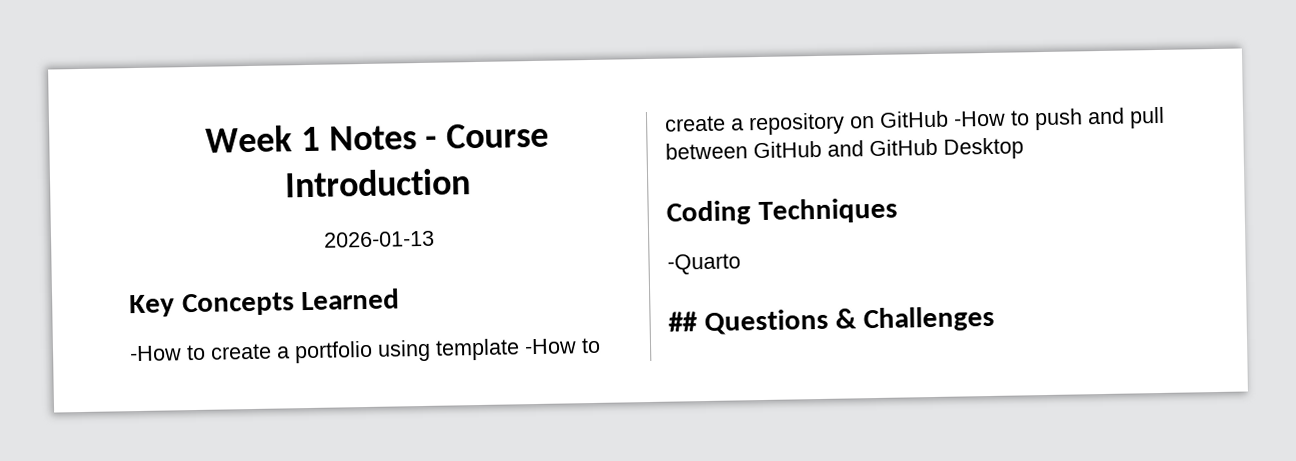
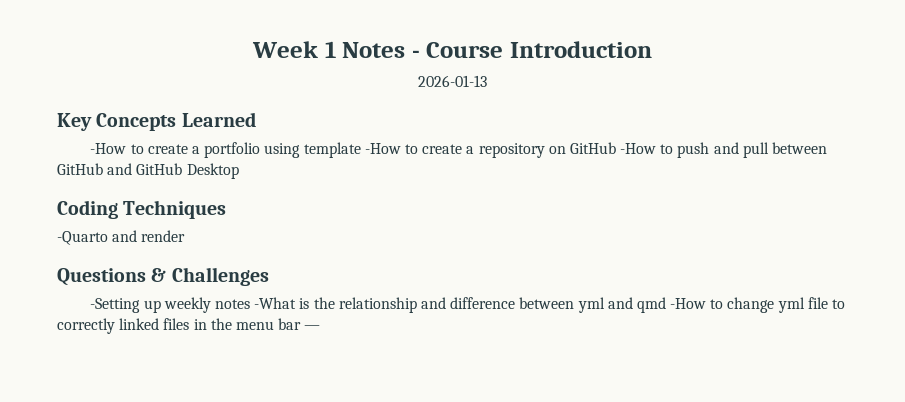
[668,311,698,332] // ## -> [112,230,186,242] and render //
(996, 319) none -> [90,297,845,313] [57,318,321,334] // -Setting up weekly notes -What is the relationship and difference between yml and qmd -How to change yml file to correctly linked files in the menu bar —

